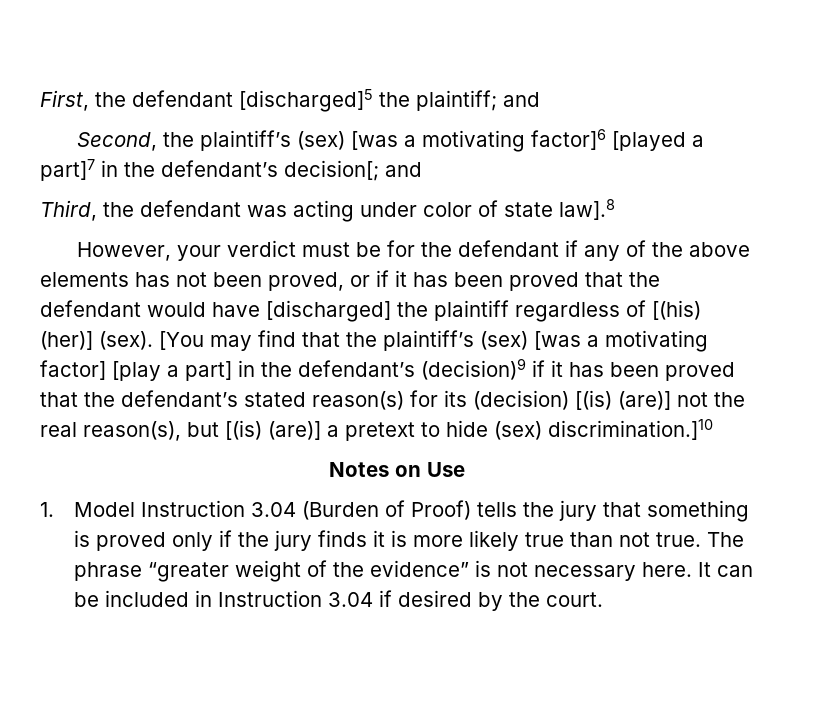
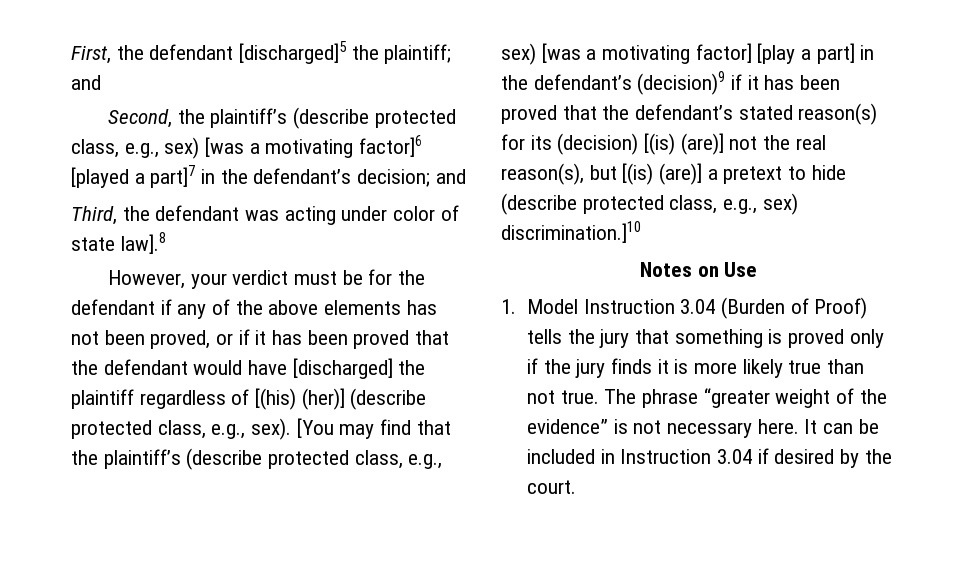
[297,131,346,150] (sex) -> [292,107,456,129] [71,137,200,159] (describe protected class, e.g., sex)
[284,160,379,181] decision[; -> [357,169,431,187] decision;
[99,331,153,350] (sex). -> [350,388,427,410] [71,418,292,440] (describe protected class, e.g., sex).
[480,331,528,350] (sex) -> [186,448,443,470] [501,43,536,65] (describe protected class, e.g., sex)
[494,421,542,440] (sex) -> [501,193,798,215] (describe protected class, e.g., sex)

